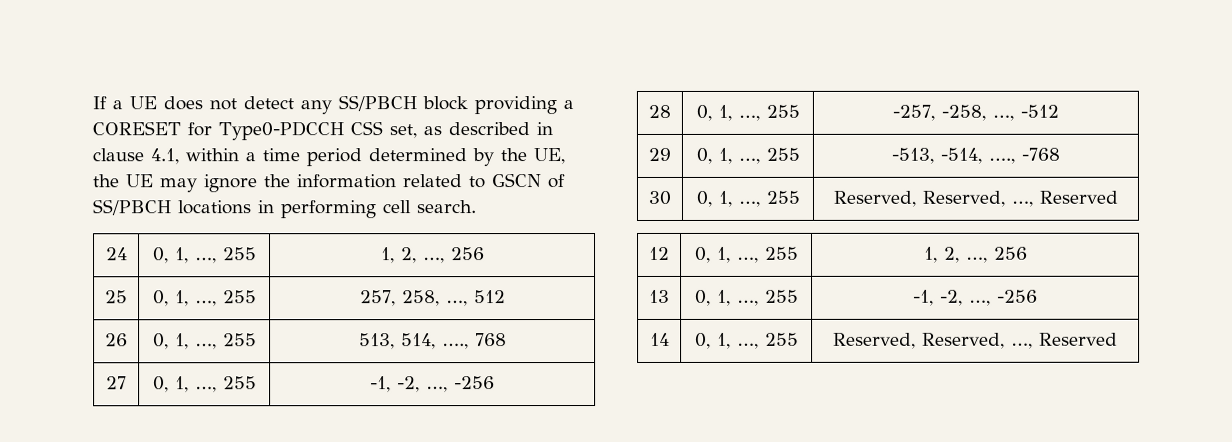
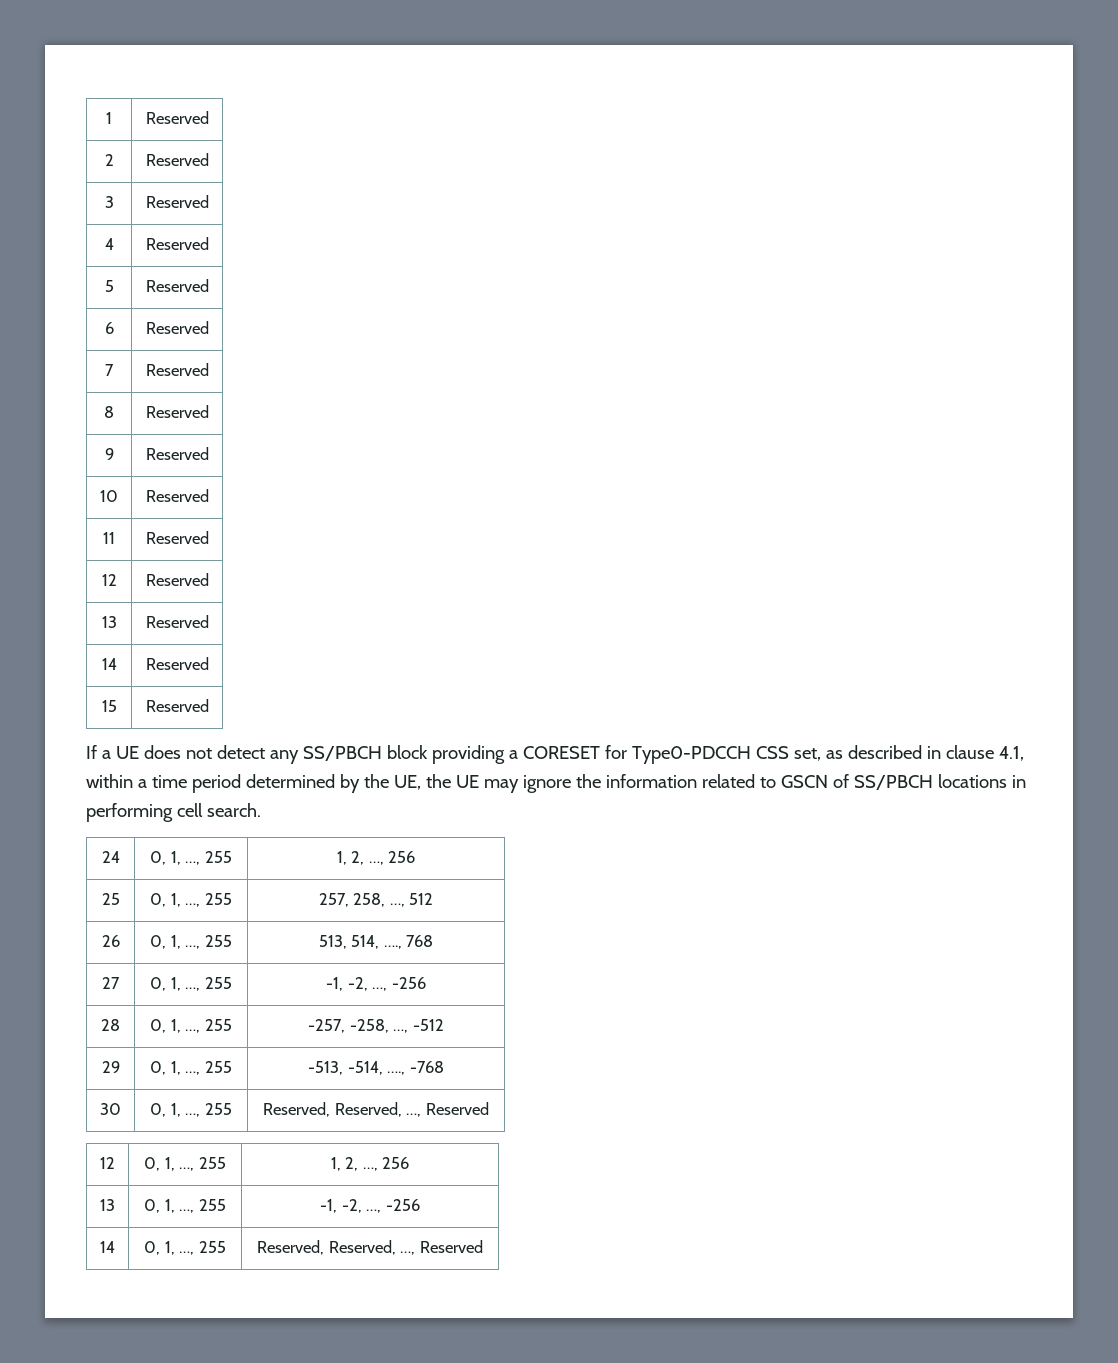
(92, 103) none -> [106,112,112,124] [145,111,209,124] [104,154,114,166] [145,153,209,166] [104,196,114,208] [145,195,209,208] [104,238,114,250] [145,237,209,250] [104,280,114,292] [145,279,209,292] [104,322,114,334] [145,321,209,334] [105,364,114,376] [145,363,209,376] [104,406,114,418] [145,405,209,418] [104,448,114,460] [145,447,209,460] [100,490,118,502] [145,489,209,502] [103,532,115,544] [145,531,209,544] [101,574,117,586] [145,573,209,586] [101,616,117,628] [145,615,209,628] [101,658,117,670] [145,657,209,670] [101,700,117,712] [145,699,209,712] 1 | Reserved // 2 | Reserved // 3 | Reserved // 4 | Reserved // 5 | Reserved // 6 | Reserved // 7 | Reserved // 8 | Reserved // 9 | Reserved // 10 | Reserved // 11 | Reserved // 12 | Reserved // 13 | Reserved // 14 | Reserved // 15 | Reserved //

